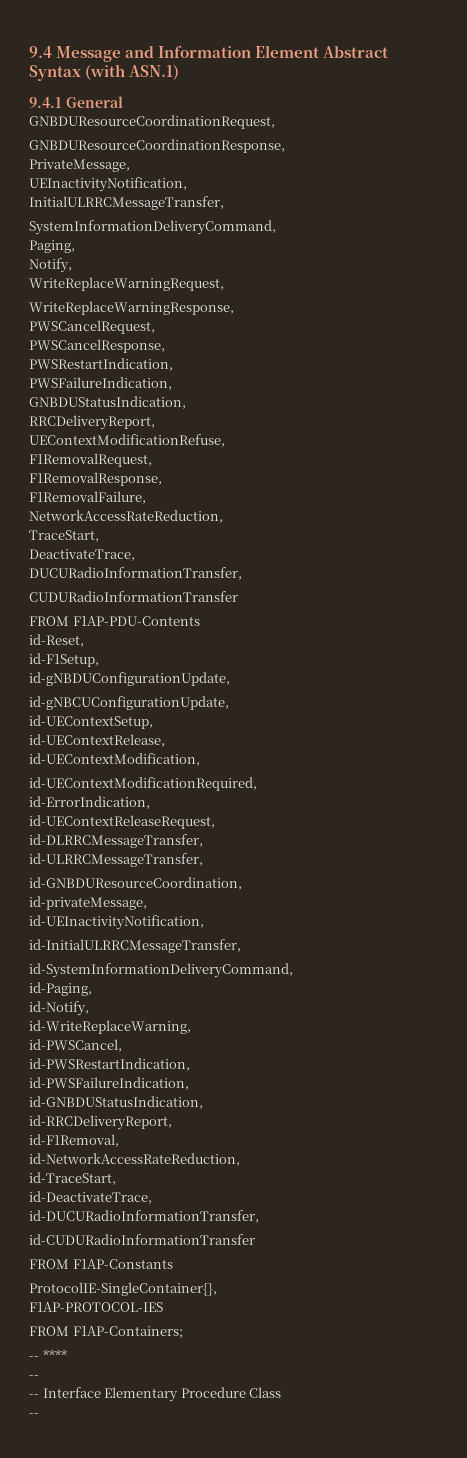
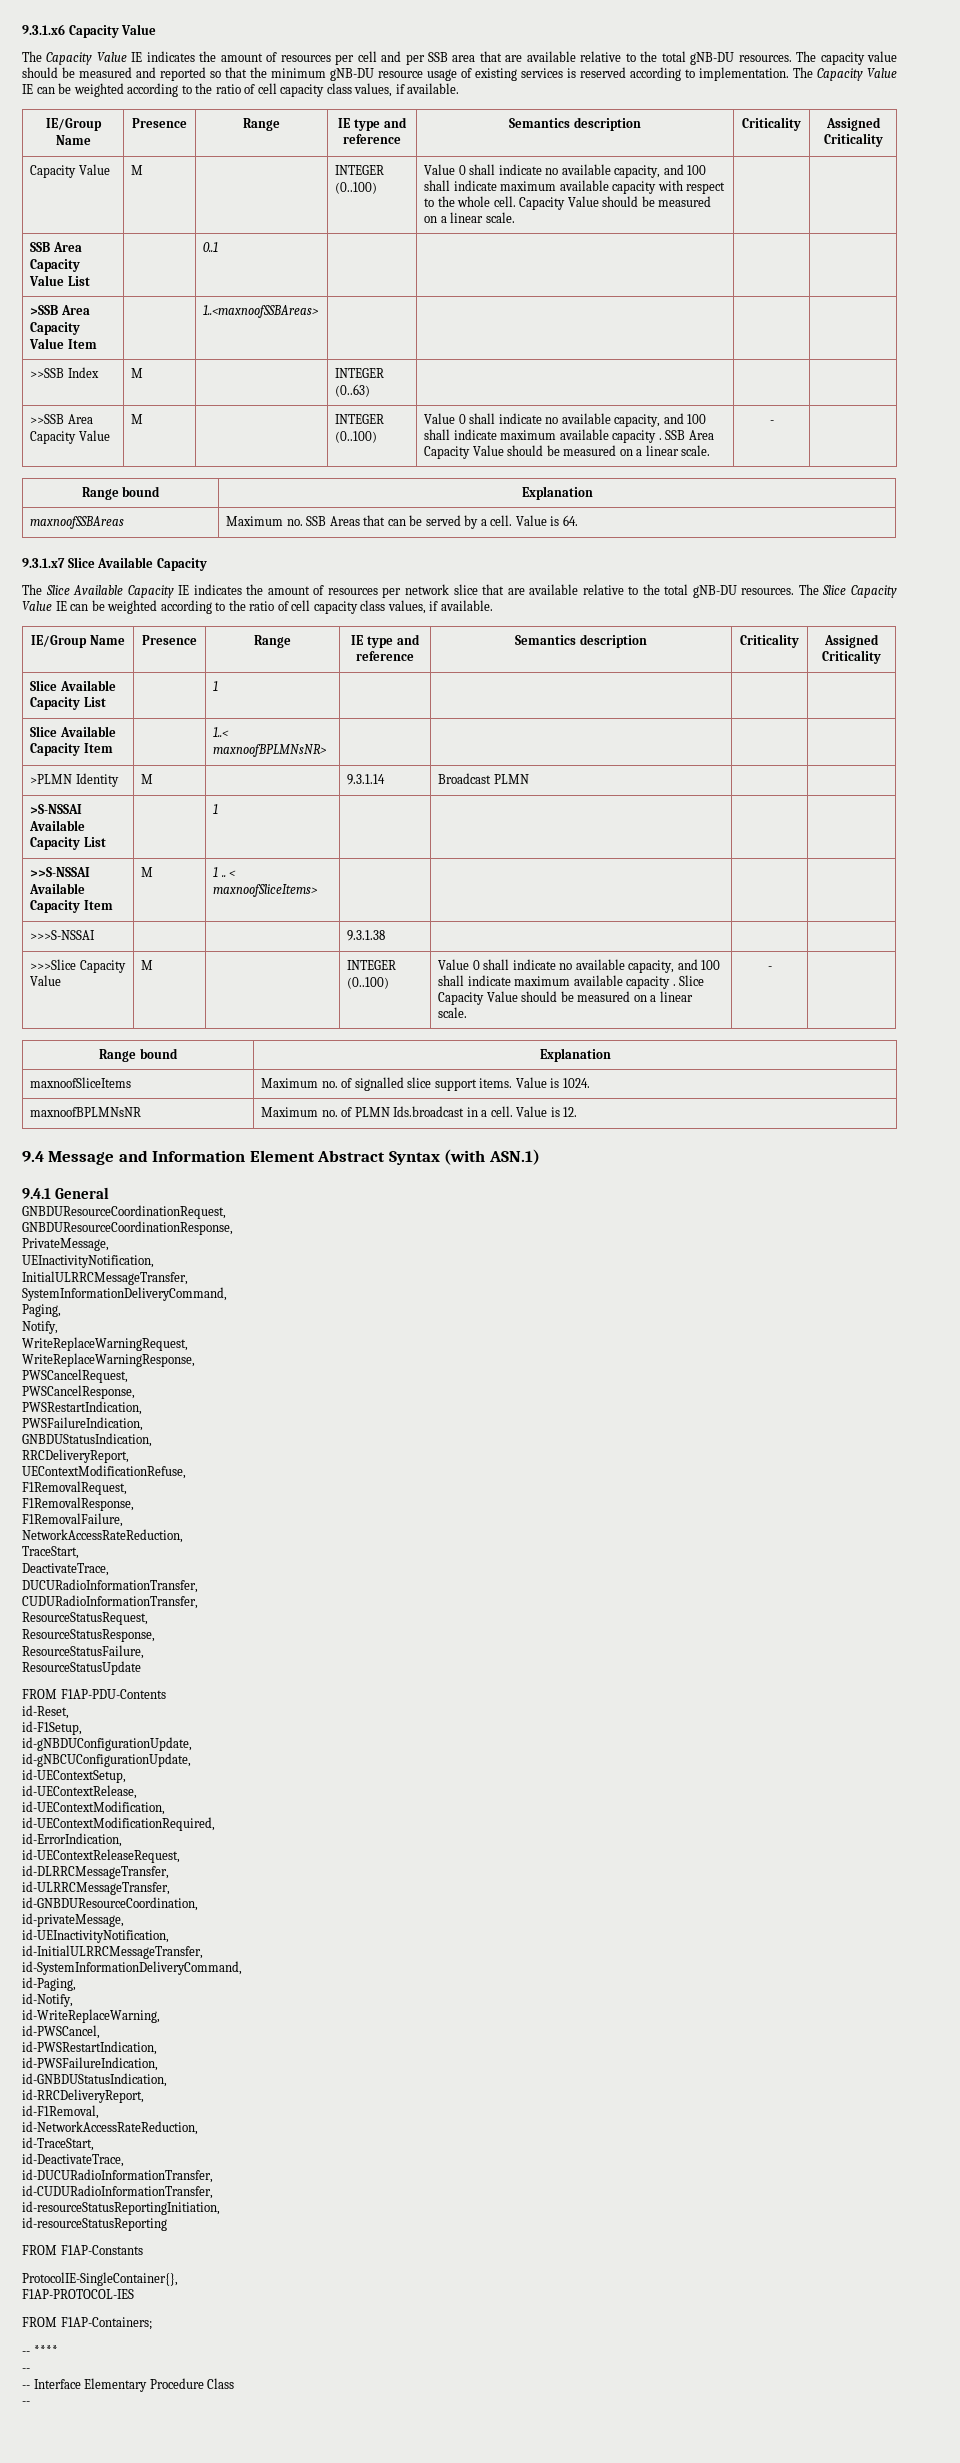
(29, 52) none -> [22,24,157,38] [22,51,897,65] [22,67,897,81] [22,83,460,97] [45,118,102,131] [55,135,91,145] [132,118,187,128] [243,118,280,131] [338,117,407,131] [343,134,401,144] [509,117,641,131] [742,117,801,131] [825,117,881,131] [823,133,883,147] [30,164,110,178] [131,165,144,175] [335,165,385,175] [335,182,378,194] [424,164,707,178] [424,180,726,194] [424,196,712,210] [424,212,515,223] [30,242,82,252] [30,259,81,272] [29,275,90,286] [203,242,219,252] [30,305,90,315] [30,322,81,335] [29,338,97,349] [203,305,320,318] [30,367,99,378] [131,368,144,378] [335,368,385,378] [335,384,371,397] [30,414,93,424] [30,430,110,444] [131,414,144,424] [335,414,385,424] [335,431,378,443] [424,413,707,427] [424,429,714,443] [424,445,711,459] [769,420,774,424] [81,486,161,500] [521,486,593,500] [30,516,125,529] [226,515,578,529] [22,557,207,571] [22,584,897,598] [22,600,493,614] [31,635,125,648] [142,635,197,645] [254,635,291,648] [351,634,420,648] [356,651,414,661] [515,634,647,648] [740,634,799,648] [824,634,879,648] [822,650,881,664] [30,680,116,691] [30,697,106,710] [213,681,219,691] [30,726,116,737] [30,743,113,756] [213,727,230,737] [213,744,328,757] [30,773,119,787] [141,774,154,784] [347,774,386,785] [438,773,529,784] [30,804,83,814] [29,820,86,831] [30,837,106,850] [213,804,219,814] [30,867,91,877] [29,883,86,894] [30,900,113,913] [141,867,154,877] [213,867,237,877] [213,884,319,897] [30,930,96,940] [347,930,386,941] [30,959,126,973] [30,975,62,986] [141,960,154,970] [347,960,397,970] [347,977,390,989] [438,959,721,973] [438,975,705,989] [438,991,693,1005] [438,1007,468,1018] [767,966,772,970] [99,1048,178,1062] [539,1048,611,1062] [30,1077,132,1088] [261,1077,590,1091] [30,1107,142,1117] [261,1106,578,1117] 9.3.1.x6 Capacity Value // The Capacity Value IE indicates the amount of resources per cell and per SSB area that are available relative to the total gNB-DU resources. The capacity value should be measured and reported so that the minimum gNB-DU resource usage of existing services is reserved according to implementation. The Capacity Value IE can be weighted according to the ratio of cell capacity class values, if available. // IE/Group Name | Presence | Range | IE type and reference | Semantics description | Criticality | Assigned Criticality // Capacity Value | M | | INTEGER (0..100) | Value 0 shall indicate no available capacity, and 100 shall indicate maximum available capacity with respect to the whole cell. Capacity Value should be measured on a linear scale. | | // SSB Area Capacity Value List | | 0..1 | | | | // >SSB Area Capacity Value Item | | 1..<maxnoofSSBAreas> | | | | // >>SSB Index | M | | INTEGER (0..63) | | | // >>SSB Area Capacity Value | M | | INTEGER (0..100) | Value 0 shall indicate no available capacity, and 100 shall indicate maximum available capacity . SSB Area Capacity Value should be measured on a linear scale. | - | // Range bound | Explanation // maxnoofSSBAreas | Maximum no. SSB Areas that can be served by a cell. Value is 64. // 9.3.1.x7 Slice Available Capacity // The Slice Available Capacity IE indicates the amount of resources per network slice that are available relative to the total gNB-DU resources. The Slice Capacity Value IE can be weighted according to the ratio of cell capacity class values, if available. // IE/Group Name | Presence | Range | IE type and reference | Semantics description | Criticality | Assigned Criticality // Slice Available Capacity List | | 1 | | | | // Slice Available Capacity Item | | 1..< maxnoofBPLMNsNR> | | | | // >PLMN Identity | M | | 9.3.1.14 | Broadcast PLMN | | // >S-NSSAI Available Capacity List | | 1 | | | | // >>S-NSSAI Available Capacity Item | M | 1 .. < maxnoofSliceItems> | | | | // >>>S-NSSAI | | | 9.3.1.38 | | | // >>>Slice Capacity Value | M | | INTEGER (0..100) | Value 0 shall indicate no available capacity, and 100 shall indicate maximum available capacity . Slice Capacity Value should be measured on a linear scale. | - | // Range bound | Explanation // maxnoofSliceItems | Maximum no. of signalled slice support items. Value is 1024. // maxnoofBPLMNsNR | Maximum no. of PLMN Ids.broadcast in a cell. Value is 12. //
[29,591,238,602] CUDURadioInformationTransfer -> [22,1595,198,1609] [22,1612,148,1625] [22,1629,155,1642] [22,1645,144,1659] [22,1661,141,1675] CUDURadioInformationTransfer, // ResourceStatusRequest, // ResourceStatusResponse, // ResourceStatusFailure, // ResourceStatusUpdate
[29,1234,255,1245] id-CUDURadioInformationTransfer -> [22,2185,213,2199] [22,2201,220,2215] [22,2217,167,2231] id-CUDURadioInformationTransfer, // id-resourceStatusReportingInitiation, // id-resourceStatusReporting

